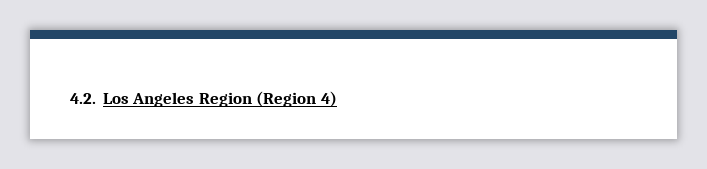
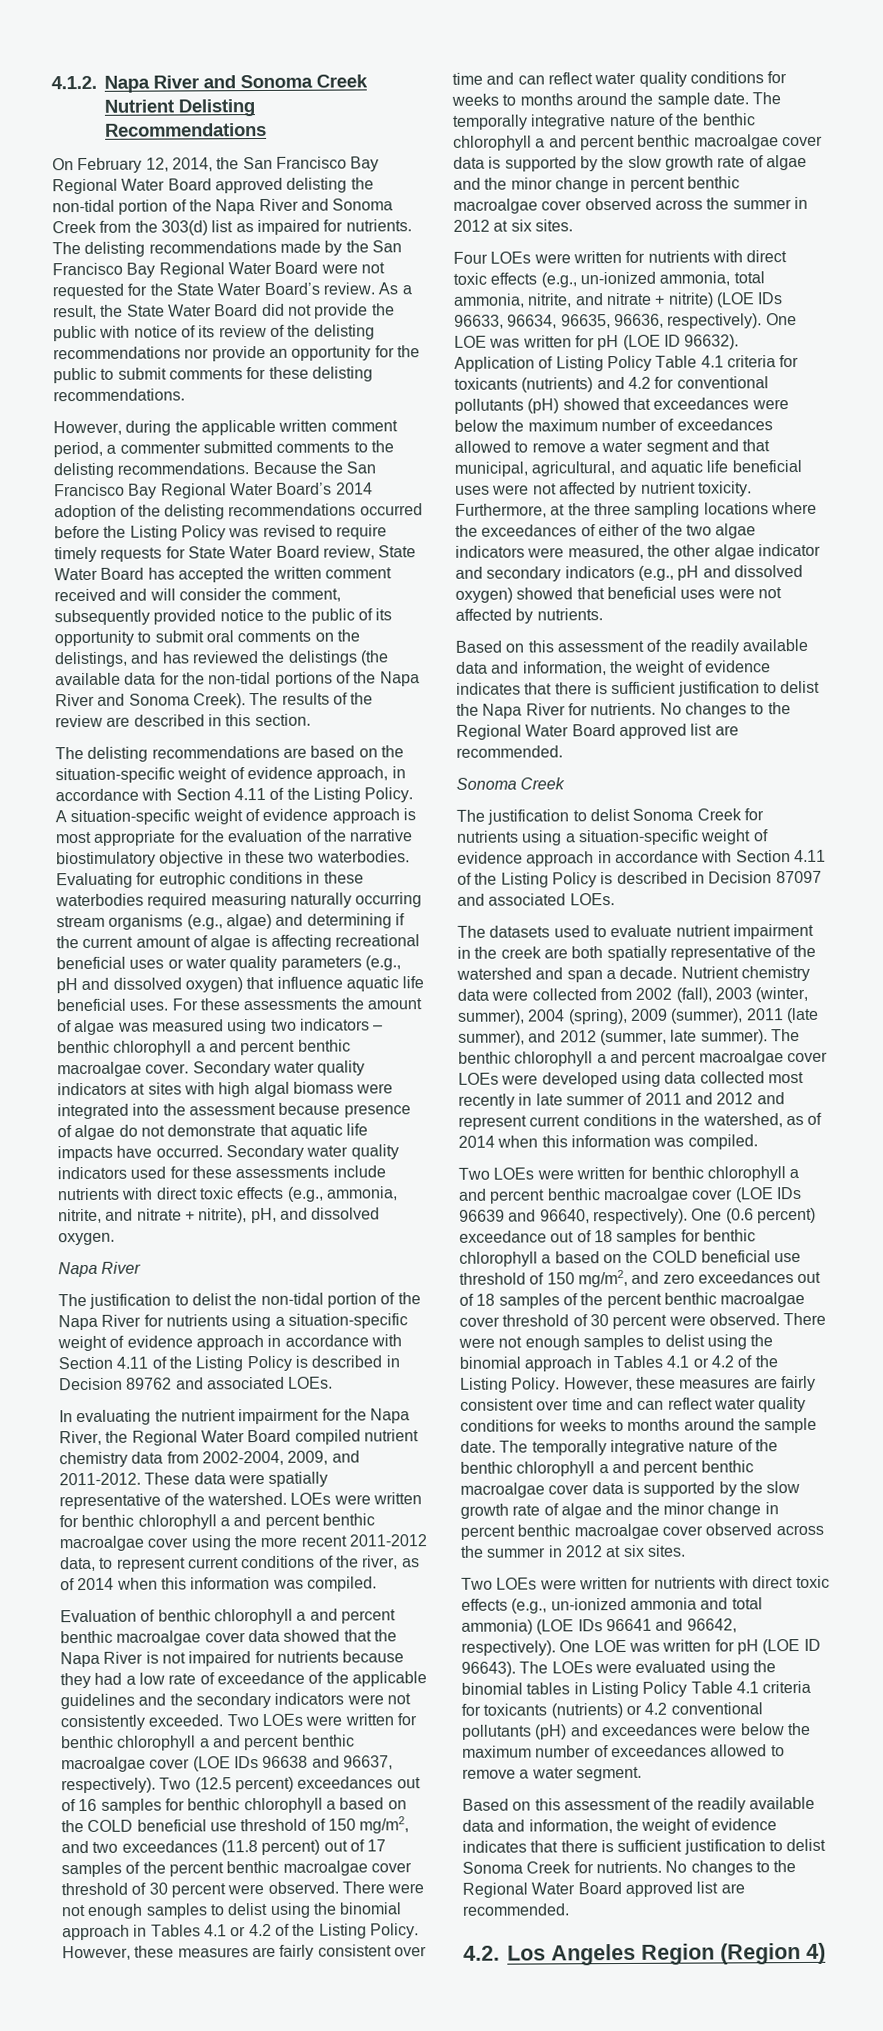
(70, 98) none -> [51,74,368,93] [104,99,255,117] [105,122,267,137] [52,156,380,174] [52,177,374,195] [52,198,394,215] [52,219,412,236] [52,240,402,257] [52,261,385,278] [52,282,412,300] [53,303,395,320] [53,324,375,342] [53,345,420,362] [53,366,373,384] [53,388,185,402] [53,419,398,436] [53,440,394,458] [53,461,377,479] [54,482,373,499] [54,503,423,521] [54,524,388,541] [54,545,417,563] [54,566,392,583] [54,587,341,602] [54,608,393,626] [54,629,360,647] [54,650,389,668] [55,671,420,687] [55,692,374,709] [55,713,311,728] [55,745,404,762] [55,766,406,784] [55,787,414,803] [55,808,416,826] [55,829,414,846] [56,850,410,868] [56,871,364,889] [55,892,423,909] [56,913,405,930] [56,934,421,951] [56,955,401,972] [56,976,425,994] [56,997,422,1012] [57,1018,384,1036] [57,1039,351,1056] [57,1060,366,1078] [57,1081,394,1098] [57,1102,411,1120] [57,1123,369,1141] [57,1144,399,1162] [57,1165,386,1180] [57,1186,398,1202] [58,1207,381,1224] [58,1232,115,1246] [58,1261,142,1278] [58,1292,421,1309] [58,1313,408,1331] [57,1334,402,1352] [58,1355,400,1372] [59,1376,334,1391] [59,1408,411,1426] [59,1429,419,1446] [59,1450,360,1468] [59,1471,329,1487] [59,1492,422,1510] [59,1513,375,1530] [59,1534,427,1552] [60,1555,420,1572] [60,1576,377,1592] [60,1608,396,1625] [60,1629,397,1646] [60,1650,405,1668] [60,1671,427,1689] [60,1692,411,1710] [60,1713,417,1731] [61,1734,355,1751] [61,1755,393,1773] [61,1776,421,1794] [61,1797,407,1814] [61,1816,410,1834] [61,1839,387,1856] [61,1860,412,1878] [61,1881,425,1898] [61,1902,403,1919] [62,1923,419,1941] [62,1944,427,1961] [452,71,788,87] [451,92,782,108] [452,113,756,130] [453,134,823,151] [453,154,807,172] [453,176,740,193] [453,196,808,214] [453,219,573,232] [453,250,788,264] [453,271,765,288] [453,292,784,308] [454,313,797,329] [454,334,740,351] [454,354,800,372] [454,376,769,393] [454,397,789,414] [454,418,773,432] [454,439,771,455] [454,459,802,477] [455,481,752,497] [455,501,817,518] [455,523,757,539] [455,543,821,560] [455,564,803,582] [455,586,782,603] [455,608,603,624] [455,638,809,655] [456,660,771,676] [456,680,821,697] [456,702,791,719] [456,723,739,740] [456,745,563,758] [456,777,566,790] [456,808,764,825] [456,829,769,846] [457,849,826,867] [457,870,822,888] [457,893,615,906] [457,923,814,940] [457,944,816,962] [456,965,810,983] [457,986,809,1003] [457,1007,819,1025] [458,1029,800,1046] [458,1050,828,1067] [458,1071,804,1088] [458,1092,785,1109] [458,1112,823,1130] [458,1134,758,1150] [458,1166,800,1182] [458,1186,802,1204] [459,1207,816,1225] [459,1229,756,1246] [459,1250,802,1267] [459,1269,822,1288] [459,1291,806,1309] [459,1312,827,1330] [458,1334,774,1351] [459,1355,778,1372] [460,1375,816,1393] [460,1396,807,1413] [460,1417,818,1434] [460,1439,778,1456] [460,1460,754,1477] [460,1481,801,1498] [460,1502,779,1519] [460,1523,824,1540] [460,1544,686,1558] [461,1575,830,1590] [461,1597,763,1614] [461,1618,737,1635] [461,1638,821,1656] [461,1660,776,1677] [461,1680,812,1698] [461,1702,763,1719] [461,1722,811,1740] [462,1744,785,1758] [462,1766,642,1782] [462,1796,816,1813] [462,1818,777,1834] [462,1838,827,1855] [462,1860,797,1876] [462,1881,745,1898] [462,1903,570,1916] 4.1.2. Napa River and Sonoma Creek Nutrient Delisting Recommendations // On February 12, 2014, the San Francisco Bay Regional Water Board approved delisting the non-tidal portion of the Napa River and Sonoma Creek from the 303(d) list as impaired for nutrients. The delisting recommendations made by the San Francisco Bay Regional Water Board were not requested for the State Water Board’s review. As a result, the State Water Board did not provide the public with notice of its review of the delisting recommendations nor provide an opportunity for the public to submit comments for these delisting recommendations. // However, during the applicable written comment period, a commenter submitted comments to the delisting recommendations. Because the San Francisco Bay Regional Water Board’s 2014 adoption of the delisting recommendations occurred before the Listing Policy was revised to require timely requests for State Water Board review, State Water Board has accepted the written comment received and will consider the comment, subsequently provided notice to the public of its opportunity to submit oral comments on the delistings, and has reviewed the delistings (the available data for the non-tidal portions of the Napa River and Sonoma Creek). The results of the review are described in this section. // The delisting recommendations are based on the situation-specific weight of evidence approach, in accordance with Section 4.11 of the Listing Policy. A situation-specific weight of evidence approach is most appropriate for the evaluation of the narrative biostimulatory objective in these two waterbodies. Evaluating for eutrophic conditions in these waterbodies required measuring naturally occurring stream organisms (e.g., algae) and determining if the current amount of algae is affecting recreational beneficial uses or water quality parameters (e.g., pH and dissolved oxygen) that influence aquatic life beneficial uses. For these assessments the amount of algae was measured using two indicators – benthic chlorophyll a and percent benthic macroalgae cover. Secondary water quality indicators at sites with high algal biomass were integrated into the assessment because presence of algae do not demonstrate that aquatic life impacts have occurred. Secondary water quality indicators used for these assessments include nutrients with direct toxic effects (e.g., ammonia, nitrite, and nitrate + nitrite), pH, and dissolved oxygen. // Napa River // The justification to delist the non-tidal portion of the Napa River for nutrients using a situation-specific weight of evidence approach in accordance with Section 4.11 of the Listing Policy is described in Decision 89762 and associated LOEs. // In evaluating the nutrient impairment for the Napa River, the Regional Water Board compiled nutrient chemistry data from 2002-2004, 2009, and 2011-2012. These data were spatially representative of the watershed. LOEs were written for benthic chlorophyll a and percent benthic macroalgae cover using the more recent 2011-2012 data, to represent current conditions of the river, as of 2014 when this information was compiled. // Evaluation of benthic chlorophyll a and percent benthic macroalgae cover data showed that the Napa River is not impaired for nutrients because they had a low rate of exceedance of the applicable guidelines and the secondary indicators were not consistently exceeded. Two LOEs were written for benthic chlorophyll a and percent benthic macroalgae cover (LOE IDs 96638 and 96637, respectively). Two (12.5 percent) exceedances out of 16 samples for benthic chlorophyll a based on the COLD beneficial use threshold of 150 mg/m2, and two exceedances (11.8 percent) out of 17 samples of the percent benthic macroalgae cover threshold of 30 percent were observed. There were not enough samples to delist using the binomial approach in Tables 4.1 or 4.2 of the Listing Policy. However, these measures are fairly consistent over time and can reflect water quality conditions for weeks to months around the sample date. The temporally integrative nature of the benthic chlorophyll a and percent benthic macroalgae cover data is supported by the slow growth rate of algae and the minor change in percent benthic macroalgae cover observed across the summer in 2012 at six sites. // Four LOEs were written for nutrients with direct toxic effects (e.g., un-ionized ammonia, total ammonia, nitrite, and nitrate + nitrite) (LOE IDs 96633, 96634, 96635, 96636, respectively). One LOE was written for pH (LOE ID 96632). Application of Listing Policy Table 4.1 criteria for toxicants (nutrients) and 4.2 for conventional pollutants (pH) showed that exceedances were below the maximum number of exceedances allowed to remove a water segment and that municipal, agricultural, and aquatic life beneficial uses were not affected by nutrient toxicity. Furthermore, at the three sampling locations where the exceedances of either of the two algae indicators were measured, the other algae indicator and secondary indicators (e.g., pH and dissolved oxygen) showed that beneficial uses were not affected by nutrients. // Based on this assessment of the readily available data and information, the weight of evidence indicates that there is sufficient justification to delist the Napa River for nutrients. No changes to the Regional Water Board approved list are recommended. // Sonoma Creek // The justification to delist Sonoma Creek for nutrients using a situation-specific weight of evidence approach in accordance with Section 4.11 of the Listing Policy is described in Decision 87097 and associated LOEs. // The datasets used to evaluate nutrient impairment in the creek are both spatially representative of the watershed and span a decade. Nutrient chemistry data were collected from 2002 (fall), 2003 (winter, summer), 2004 (spring), 2009 (summer), 2011 (late summer), and 2012 (summer, late summer). The benthic chlorophyll a and percent macroalgae cover LOEs were developed using data collected most recently in late summer of 2011 and 2012 and represent current conditions in the watershed, as of 2014 when this information was compiled. // Two LOEs were written for benthic chlorophyll a and percent benthic macroalgae cover (LOE IDs 96639 and 96640, respectively). One (0.6 percent) exceedance out of 18 samples for benthic chlorophyll a based on the COLD beneficial use threshold of 150 mg/m2, and zero exceedances out of 18 samples of the percent benthic macroalgae cover threshold of 30 percent were observed. There were not enough samples to delist using the binomial approach in Tables 4.1 or 4.2 of the Listing Policy. However, these measures are fairly consistent over time and can reflect water quality conditions for weeks to months around the sample date. The temporally integrative nature of the benthic chlorophyll a and percent benthic macroalgae cover data is supported by the slow growth rate of algae and the minor change in percent benthic macroalgae cover observed across the summer in 2012 at six sites. // Two LOEs were written for nutrients with direct toxic effects (e.g., un-ionized ammonia and total ammonia) (LOE IDs 96641 and 96642, respectively). One LOE was written for pH (LOE ID 96643). The LOEs were evaluated using the binomial tables in Listing Policy Table 4.1 criteria for toxicants (nutrients) or 4.2 conventional pollutants (pH) and exceedances were below the maximum number of exceedances allowed to remove a water segment. // Based on this assessment of the readily available data and information, the weight of evidence indicates that there is sufficient justification to delist Sonoma Creek for nutrients. No changes to the Regional Water Board approved list are recommended. //

